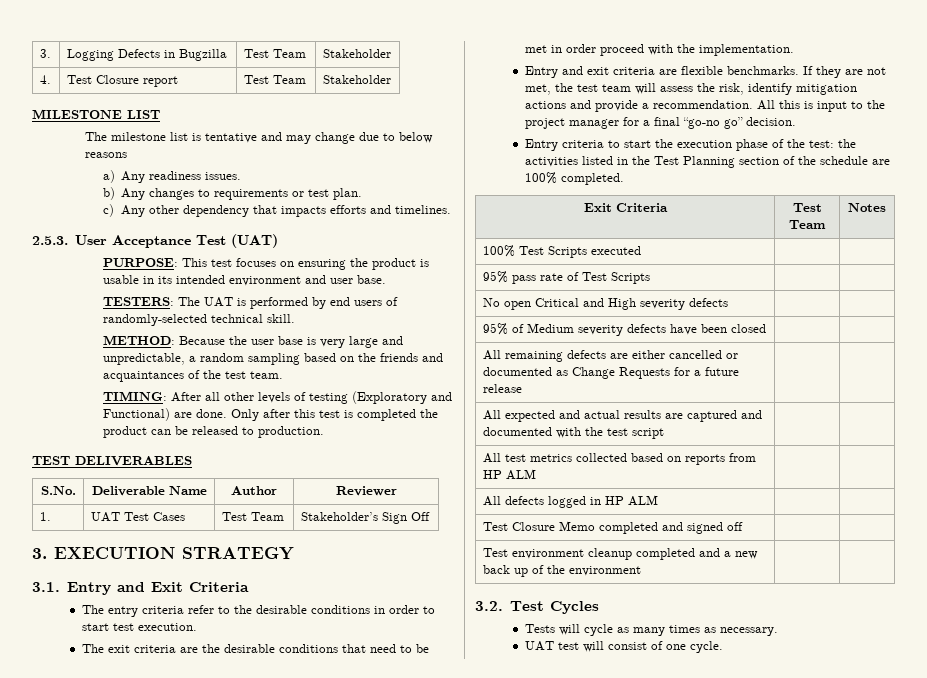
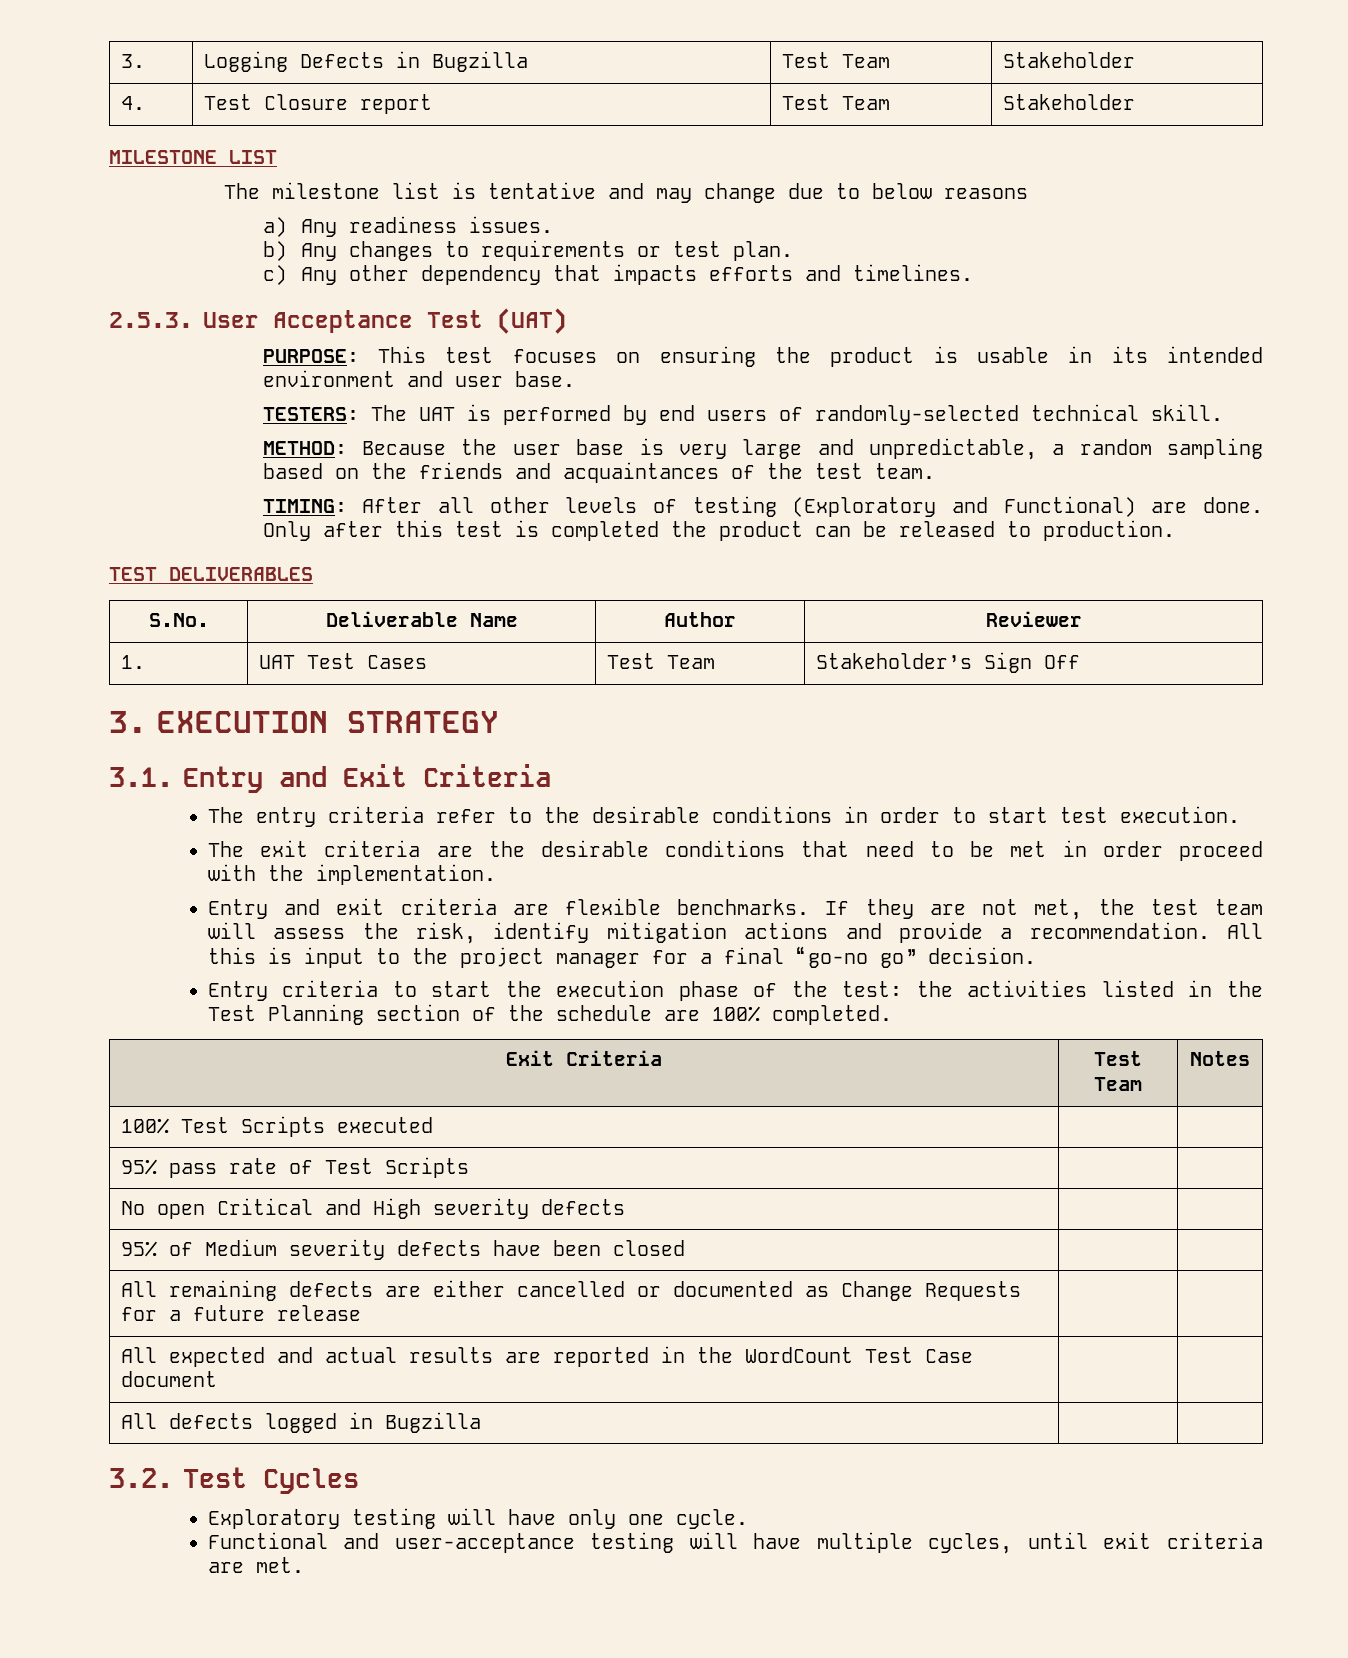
[686,410,762,422] [482,427,664,439] [482,453,756,465] [482,469,536,480] [482,495,658,508] [482,521,743,534] [482,548,758,560] [482,565,641,577] [475,601,599,614] [524,624,778,636] [524,641,723,653] captured and documented with the test script | | // All test metrics collected based on reports from HP ALM | | // All defects logged in HP ALM | | // Test Closure Memo completed and signed off | | // Test environment cleanup completed and a new back up of the environment | | // 3.2. Test Cycles // Tests will cycle as many times as necessary. // UAT test will consist of one cycle. -> [552,1346,973,1367] [120,1371,217,1387] [120,1412,481,1433] [109,1467,359,1494] [207,1508,748,1529] [207,1532,1263,1554] [207,1557,304,1573] reported in the WordCount Test Case document | | // All defects logged in Bugzilla | | // 3.2. Test Cycles // Exploratory testing will have only one cycle. // Functional and user-acceptance testing will have multiple cycles, until exit criteria are met.

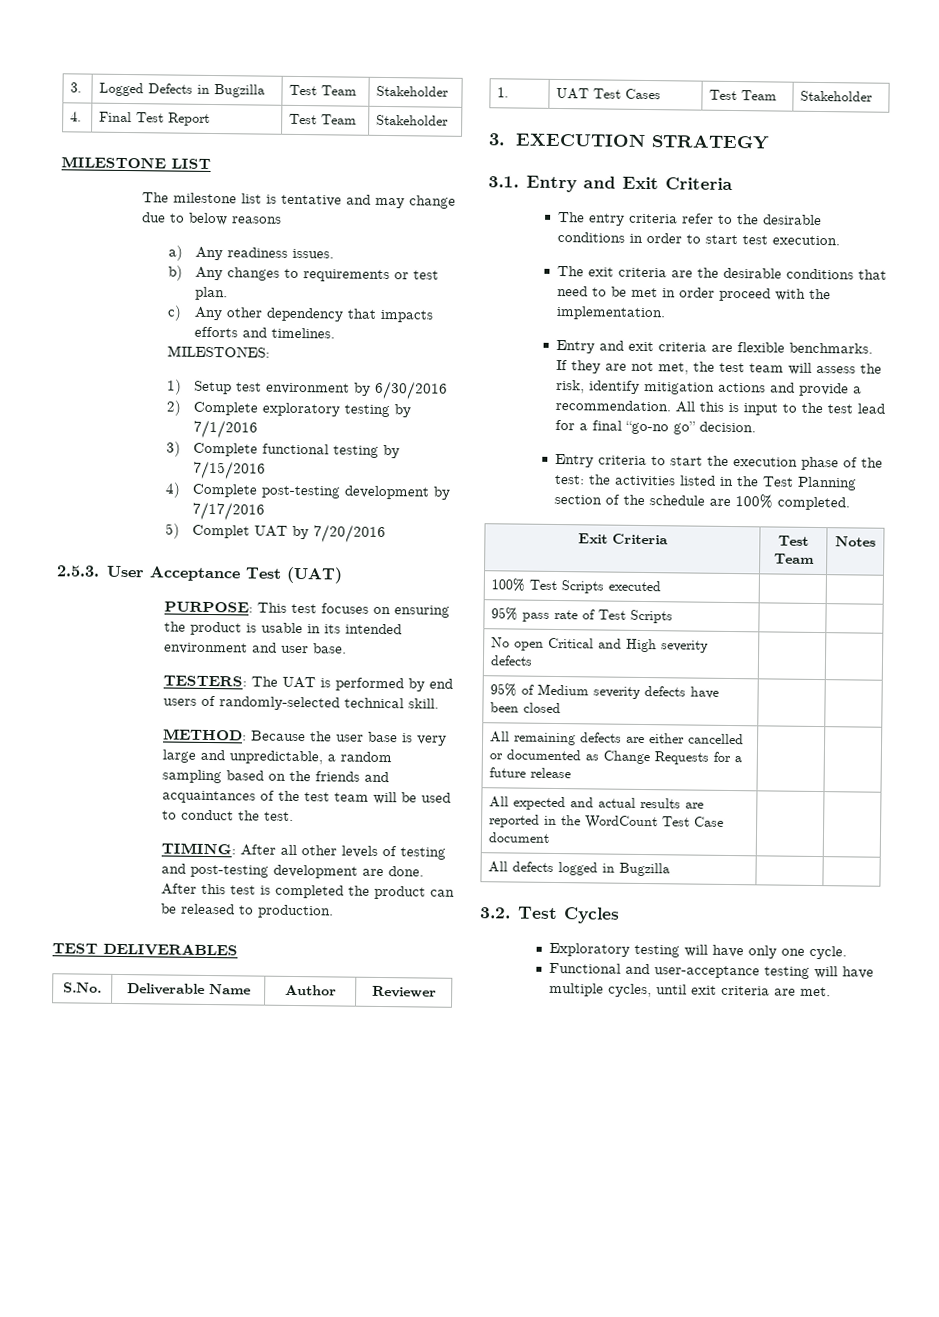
[203,51,288,72] Logging -> [98,82,144,97] Logged
[203,94,432,114] Test Closure report -> [98,111,210,126] Final Test Report
(974, 272) none -> [166,345,270,358] [166,379,448,400] [165,400,411,418] [192,419,258,439] [165,441,400,459] [192,460,266,480] [164,482,450,500] [191,501,265,521] [164,523,386,544] // MILESTONES: // 1) Setup test environment by 6/30/2016 // 2) Complete exploratory testing by 7/1/2016 // 3) Complete functional testing by 7/15/2016 // 4) Complete post-testing development by 7/17/2016 // 5) Complet UAT by 7/20/2016
[874,463,935,479] team. -> [333,791,451,805] [161,809,294,821] team will be used to conduct the test.
[792,496,1263,517] [262,521,383,541] (Exploratory and Functional) are done. Only after -> [160,863,424,879] [160,883,197,895] and post-testing development are done. After
[815,652,1080,673] Stakeholder’s Sign Off -> [799,90,873,102] Stakeholder
[459,947,640,968] project manager -> [827,403,886,414] test lead

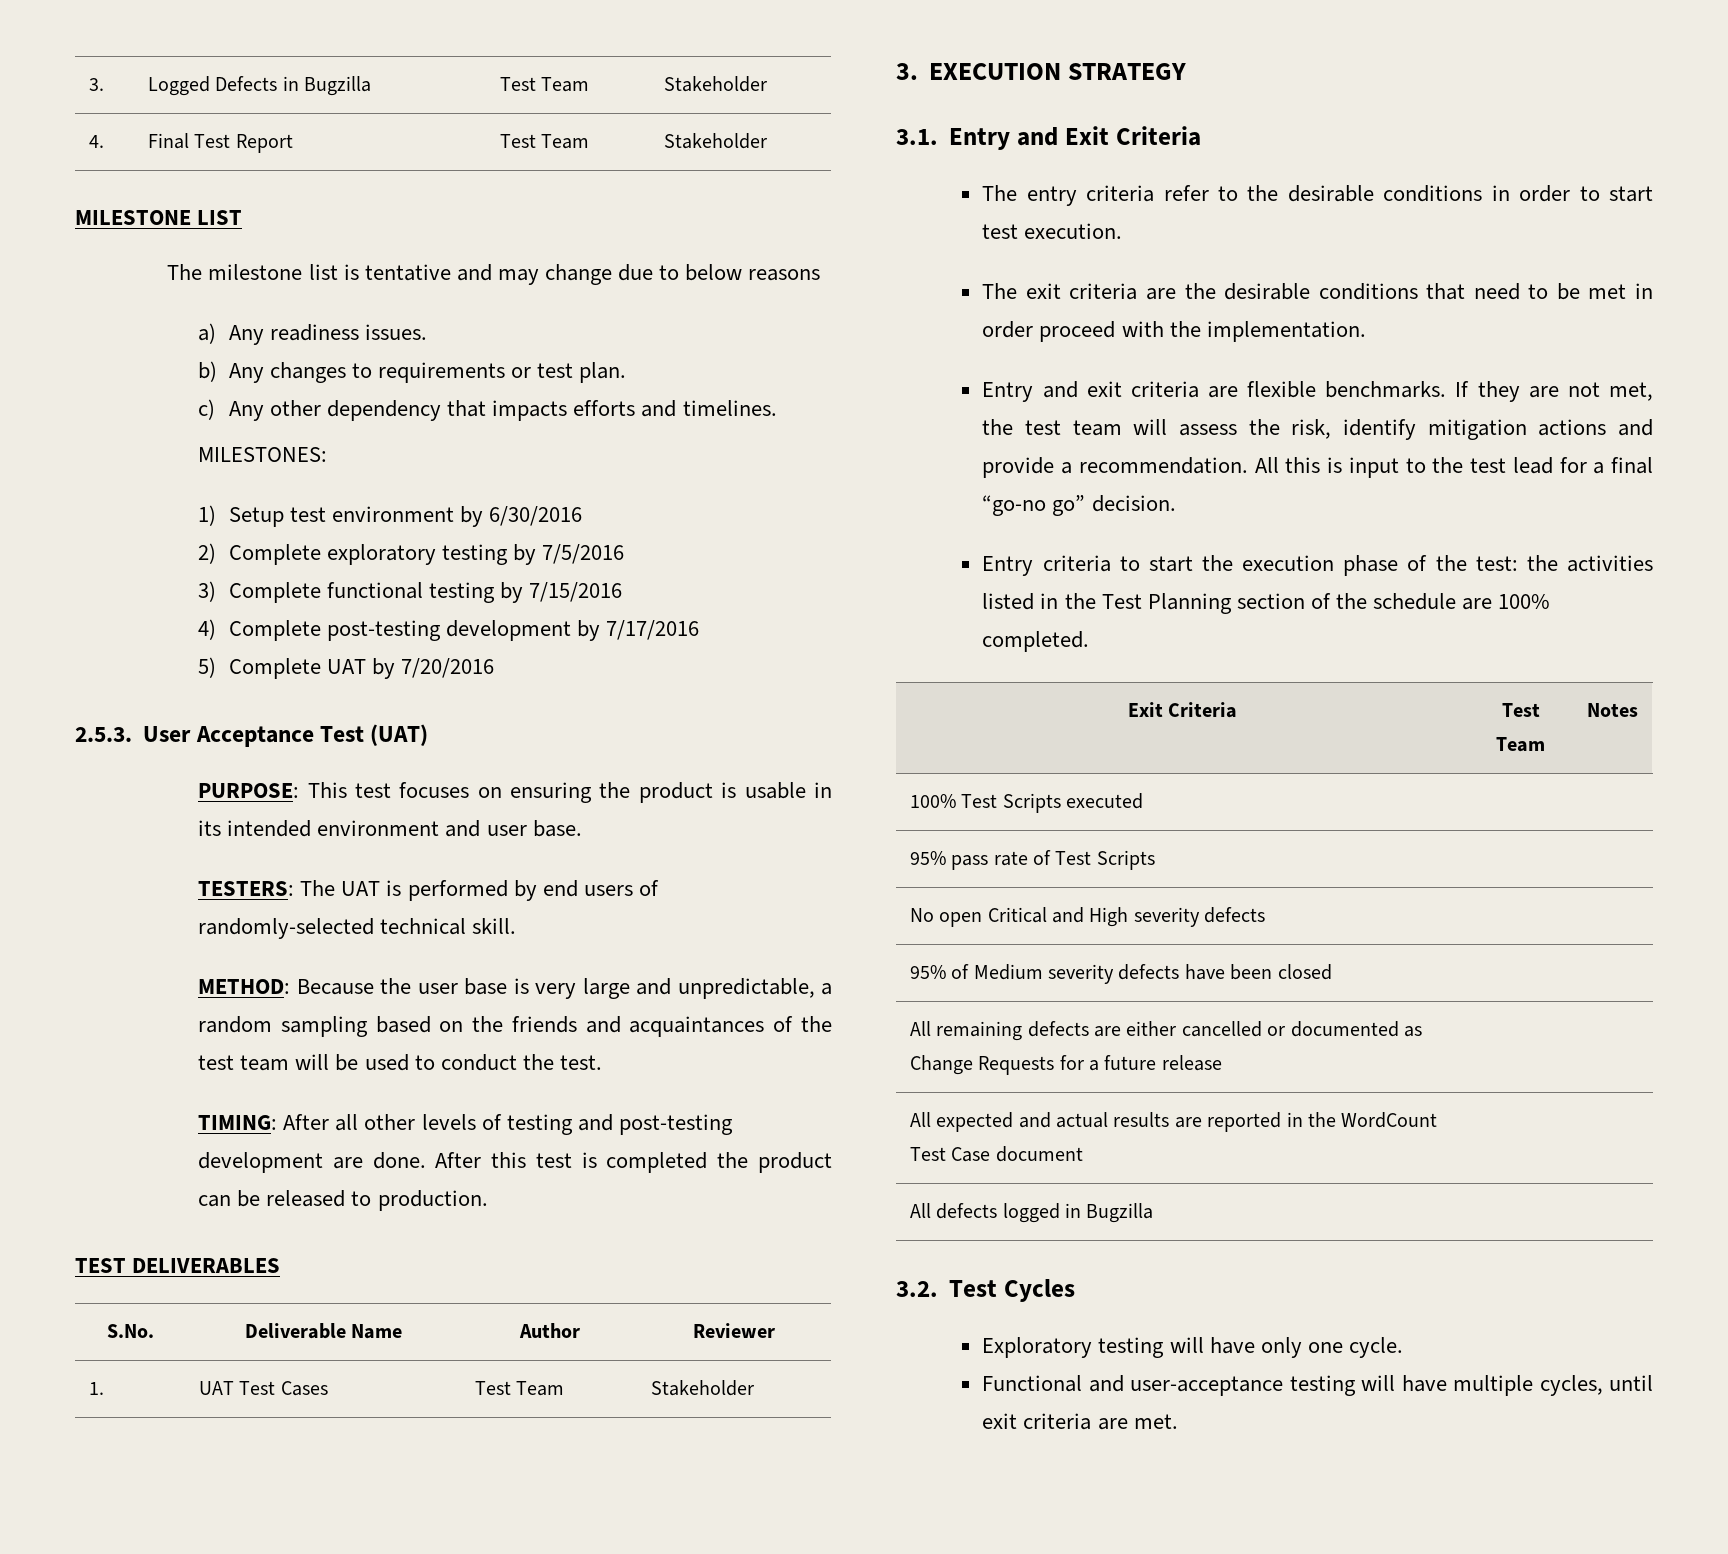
[192,419,258,439] 7/1/2016 -> [542,544,625,564] 7/5/2016
[191,524,250,539] Complet -> [229,658,322,679] Complete

